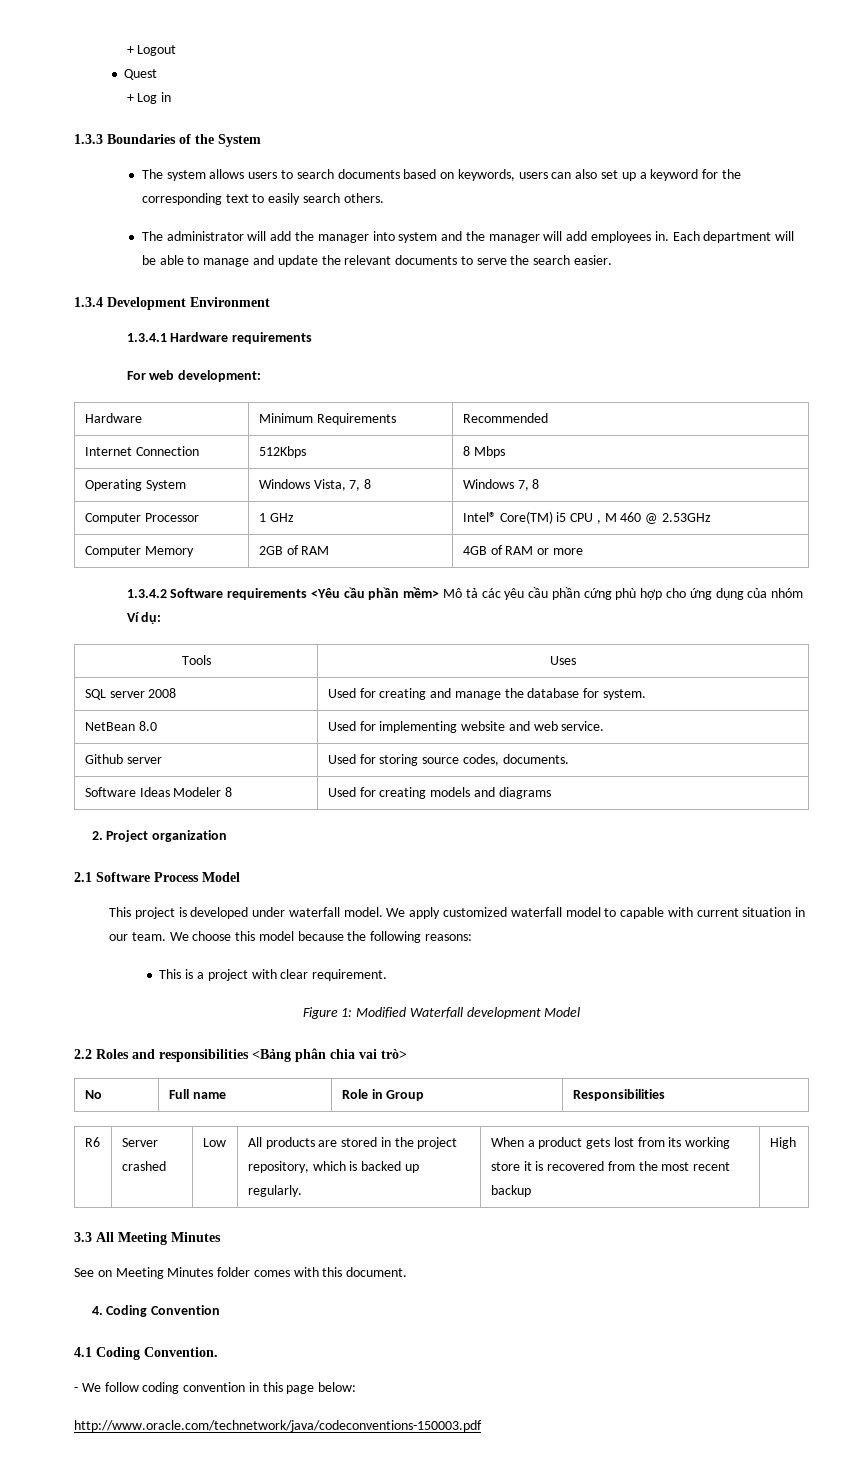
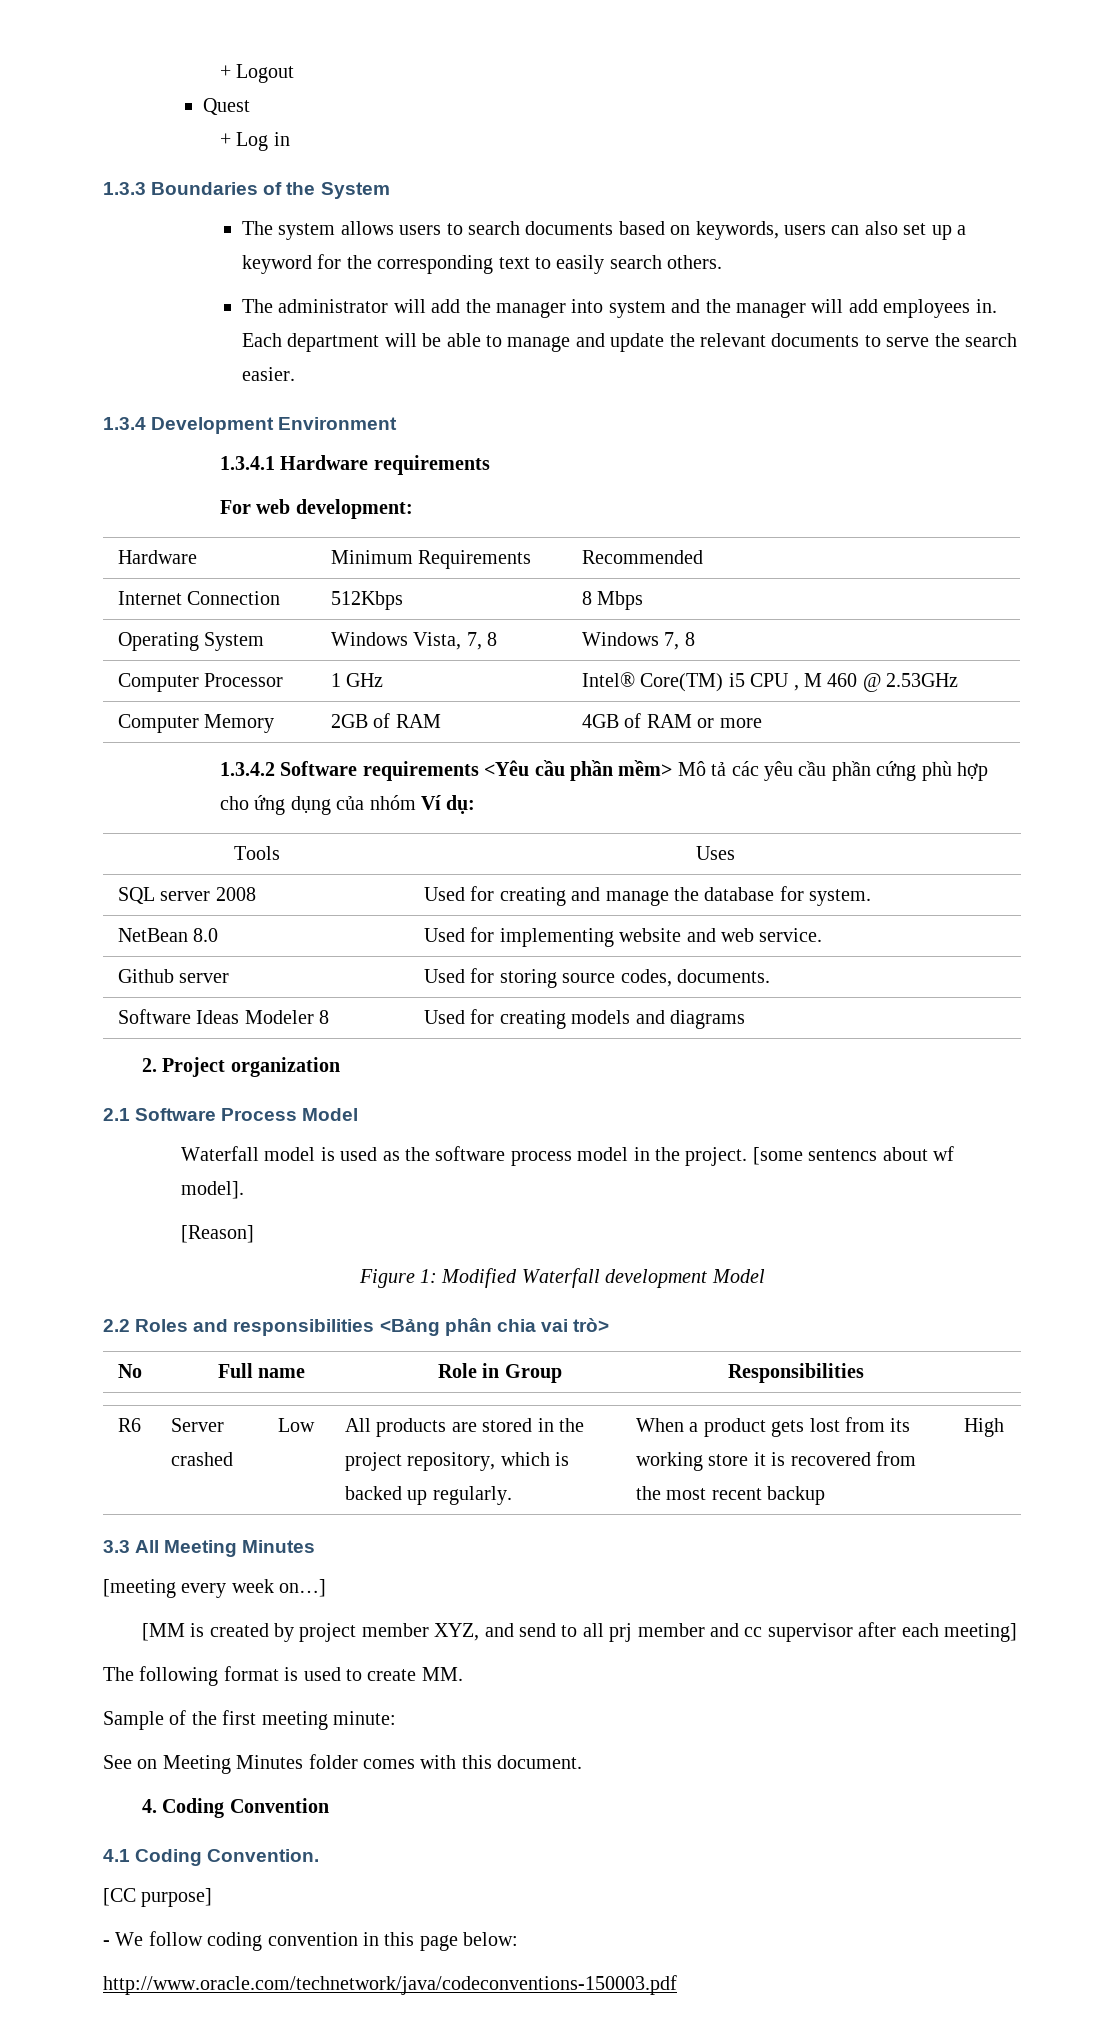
[109,907,806,919] [109,931,473,943] [159,969,388,981] This project is developed under waterfall model. We apply customized waterfall model to capable with current situation in our team. We choose this model because the following reasons: // This is a project with clear requirement. -> [181,1146,955,1166] [181,1181,245,1199] [181,1225,255,1243] Waterfall model is used as the software process model in the project. [some sentencs about wf model]. // [Reason]
(221, 1237) none -> [103,1579,327,1598] [141,1622,1018,1642] [103,1666,463,1686] [103,1710,396,1730] // [meeting every week on…] // [MM is created by project member XYZ, and send to all prj member and cc supervisor after each meeting] // The following format is used to create MM. // Sample of the first meeting minute:
(218, 1352) none -> [103,1888,213,1907] // [CC purpose]

